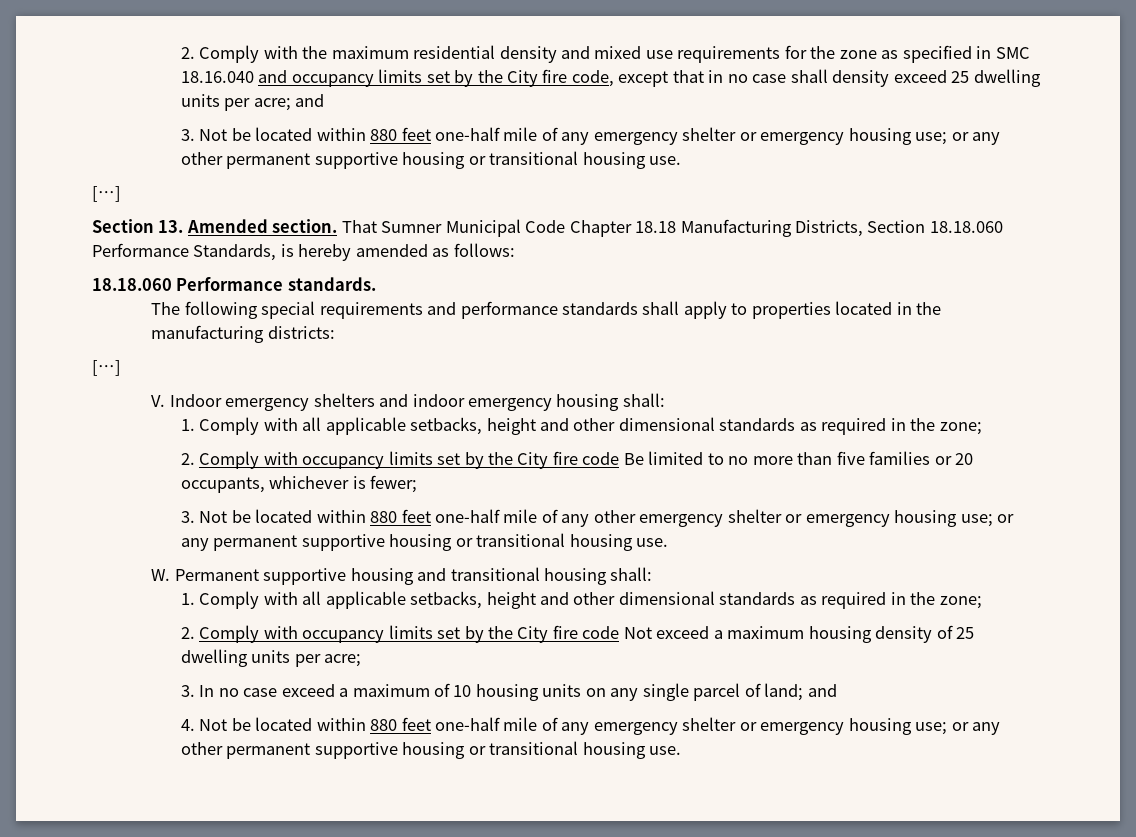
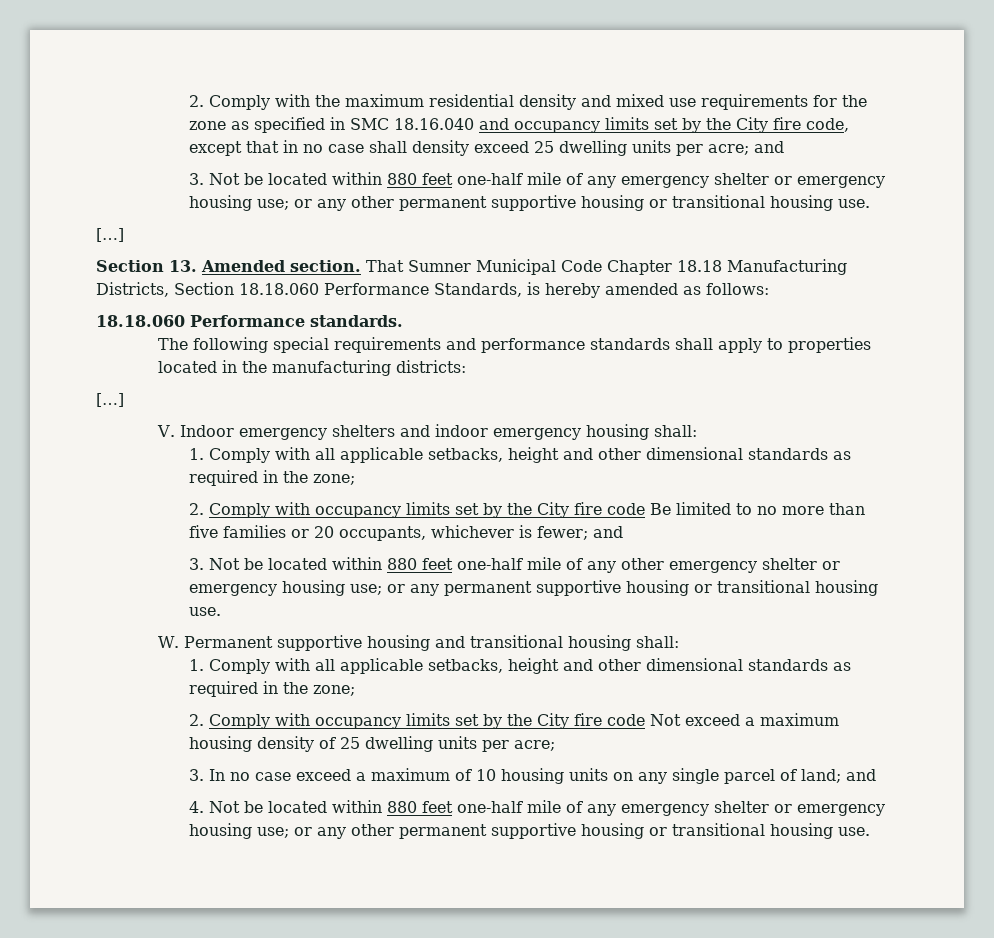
(418, 484) none -> [593,526,624,538] and

